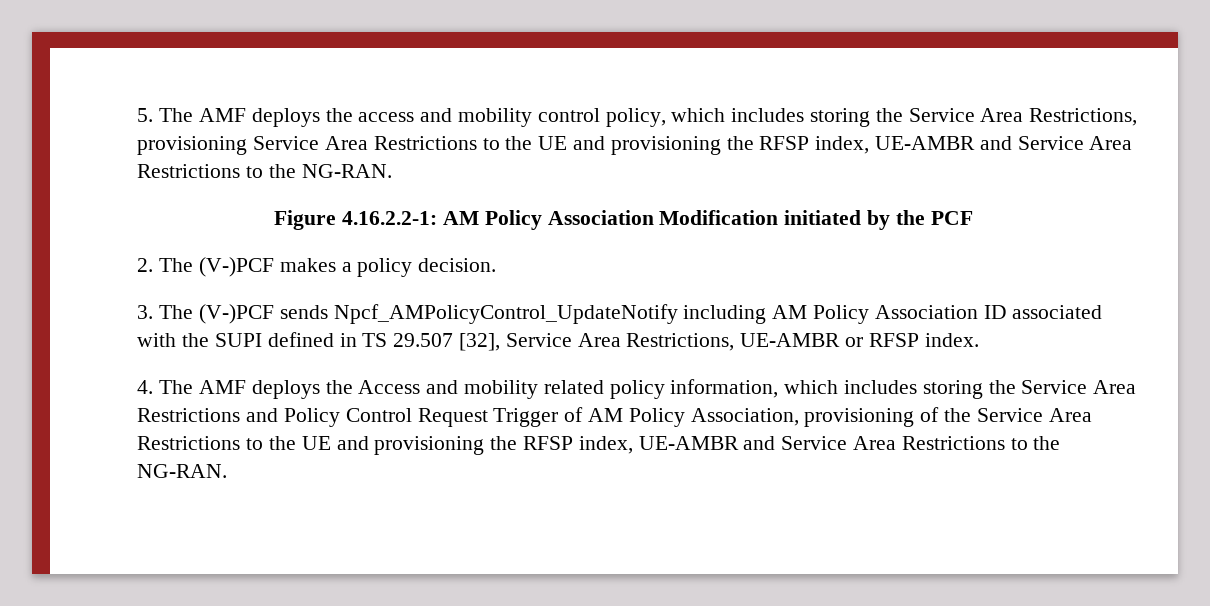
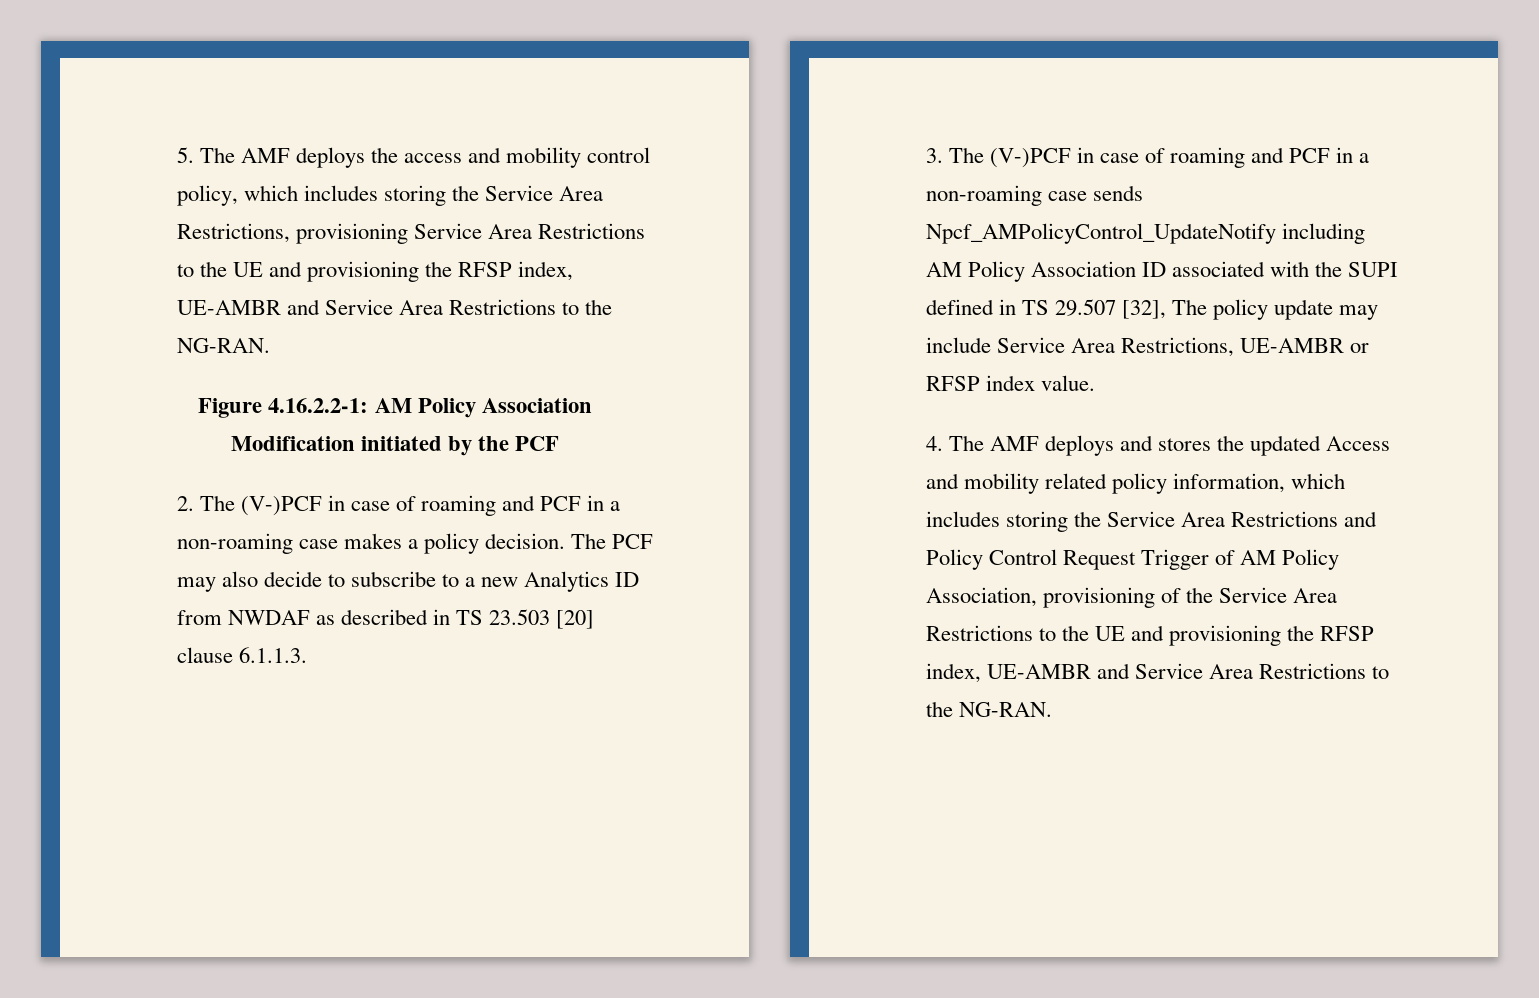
[279,258,497,277] [137,304,274,324] makes a policy decision. // 3. The (V-)PCF -> [327,495,621,516] [176,533,654,554] [176,571,640,592] [176,609,595,629] [176,647,307,663] [925,147,1370,168] [925,185,1087,206] in case of roaming and PCF in a non-roaming case makes a policy decision. The PCF may also decide to subscribe to a new Analytics ID from NWDAF as described in TS 23.503 [20] clause 6.1.1.3. // 3. The (V-)PCF in case of roaming and PCF in a non-roaming case
(501, 342) none -> [1172,299,1379,320] [925,337,991,353] The policy update may include
[924,333,979,347] index. -> [985,375,1095,391] index value.
[325,380,353,394] the -> [1120,435,1322,456] and stores the updated

